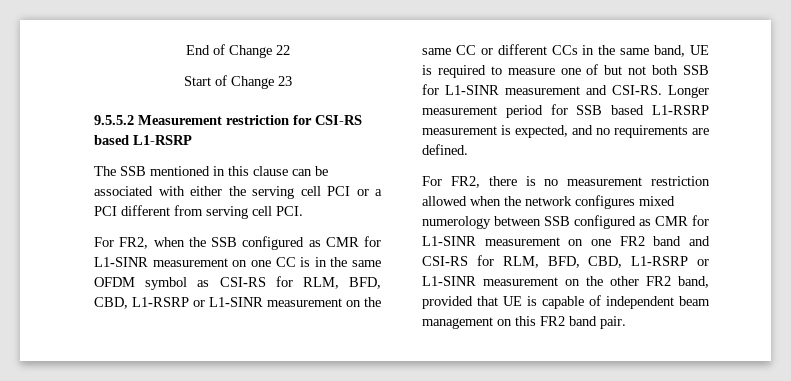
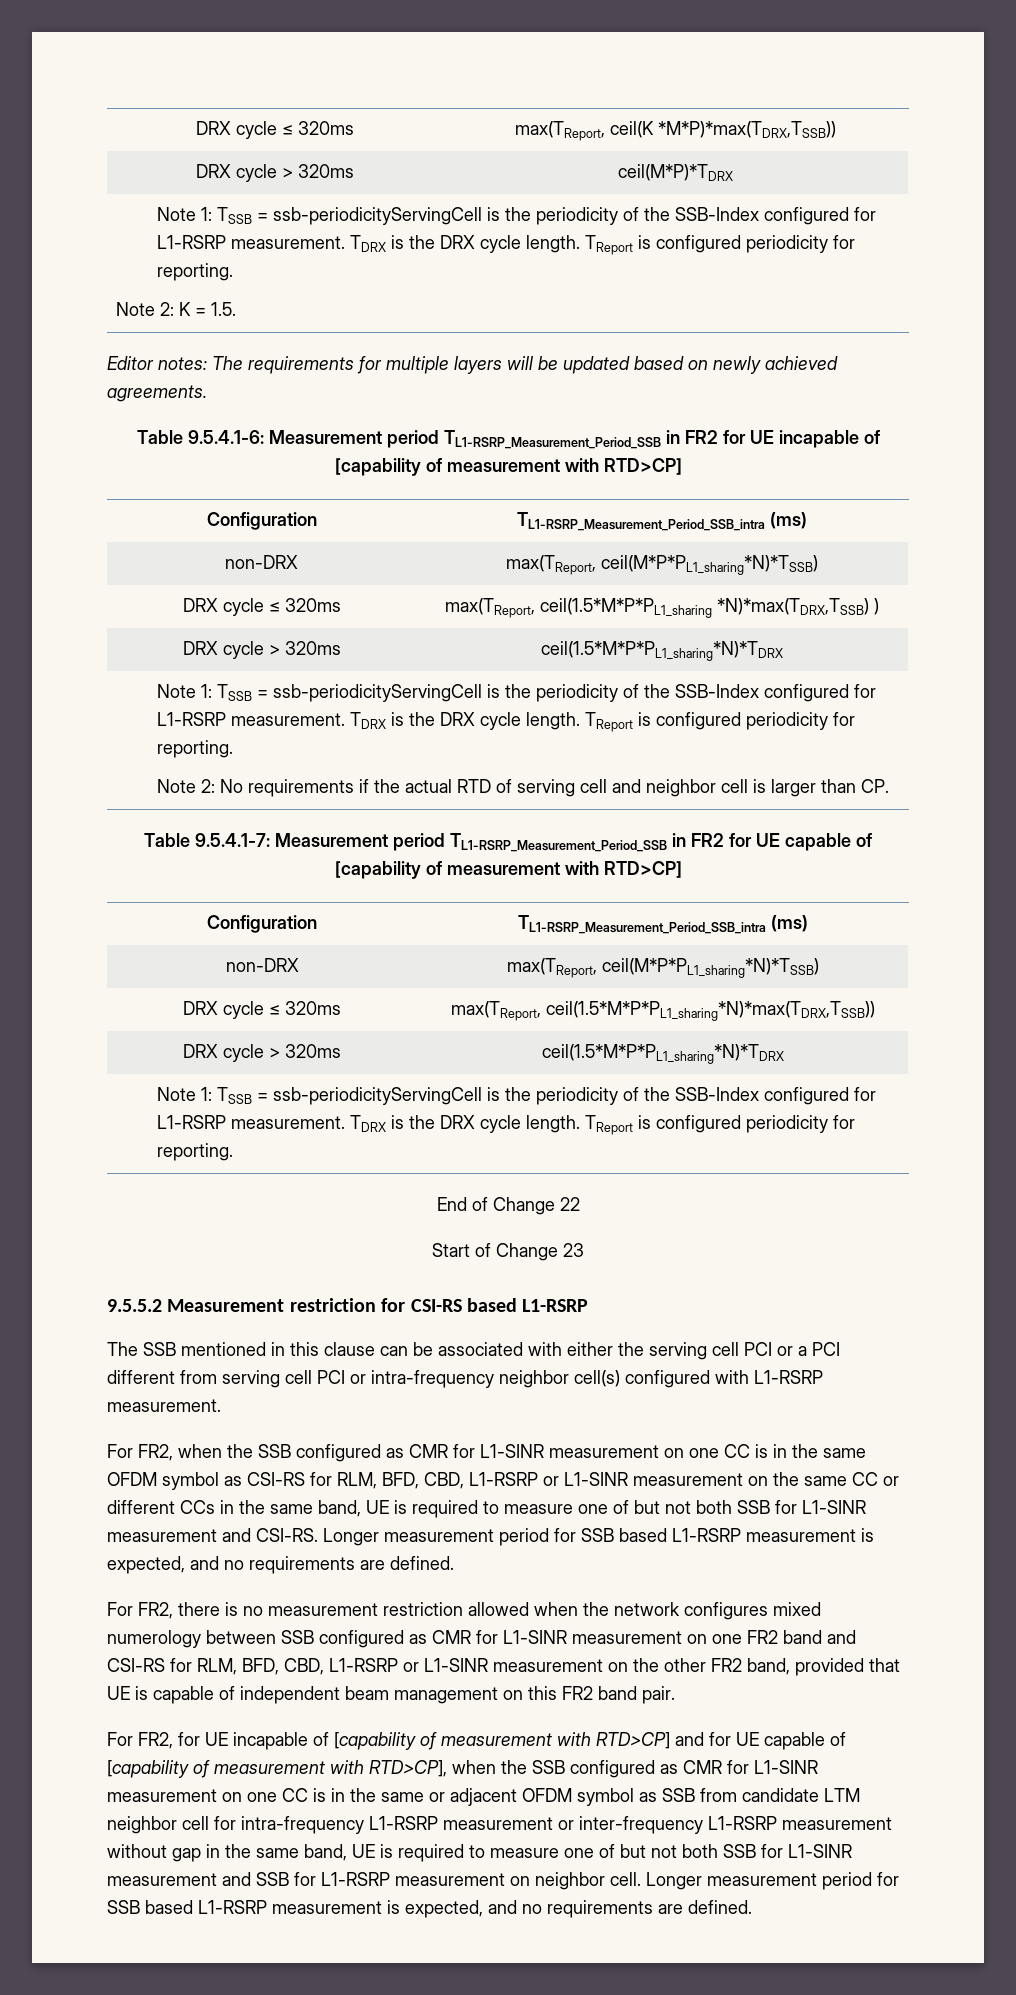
(185, 50) none -> [195,121,354,139] [514,121,836,141] [195,164,354,182] [617,164,733,181] [156,207,876,225] [156,235,855,255] [156,263,233,281] [116,302,237,316] [107,356,838,374] [107,385,207,402] [136,430,880,449] [334,458,682,476] [206,512,317,530] [517,512,807,531] [225,555,298,569] [506,555,818,575] [182,598,341,616] [445,598,879,618] [182,641,341,659] [541,641,783,661] [156,684,876,702] [156,712,855,732] [156,740,233,758] [156,779,889,797] [144,833,872,852] [334,861,682,879] [207,915,317,933] [517,915,808,934] [225,958,299,972] [506,958,819,978] [183,1001,341,1019] [450,1001,875,1021] [183,1044,341,1062] [541,1044,784,1064] [156,1087,876,1105] [156,1115,855,1135] [156,1143,233,1161] DRX cycle ≤ 320ms | max(TReport, ceil(K *M*P)*max(TDRX,TSSB)) // DRX cycle > 320ms | ceil(M*P)*TDRX // Note 1: TSSB = ssb-periodicityServingCell is the periodicity of the SSB-Index configured for L1-RSRP measurement. TDRX is the DRX cycle length. TReport is configured periodicity for reporting. // Note 2: K = 1.5. // Editor notes: The requirements for multiple layers will be updated based on newly achieved agreements. // Table 9.5.4.1-6: Measurement period TL1-RSRP_Measurement_Period_SSB in FR2 for UE incapable of [capability of measurement with RTD>CP] // Configuration | TL1-RSRP_Measurement_Period_SSB_intra (ms) // non-DRX | max(TReport, ceil(M*P*PL1_sharing*N)*TSSB) // DRX cycle ≤ 320ms | max(TReport, ceil(1.5*M*P*PL1_sharing *N)*max(TDRX,TSSB) ) // DRX cycle > 320ms | ceil(1.5*M*P*PL1_sharing*N)*TDRX // Note 1: TSSB = ssb-periodicityServingCell is the periodicity of the SSB-Index configured for L1-RSRP measurement. TDRX is the DRX cycle length. TReport is configured periodicity for reporting. // Note 2: No requirements if the actual RTD of serving cell and neighbor cell is larger than CP. // Table 9.5.4.1-7: Measurement period TL1-RSRP_Measurement_Period_SSB in FR2 for UE capable of [capability of measurement with RTD>CP] // Configuration | TL1-RSRP_Measurement_Period_SSB_intra (ms) // non-DRX | max(TReport, ceil(M*P*PL1_sharing*N)*TSSB) // DRX cycle ≤ 320ms | max(TReport, ceil(1.5*M*P*PL1_sharing*N)*max(TDRX,TSSB)) // DRX cycle > 320ms | ceil(1.5*M*P*PL1_sharing*N)*TDRX // Note 1: TSSB = ssb-periodicityServingCell is the periodicity of the SSB-Index configured for L1-RSRP measurement. TDRX is the DRX cycle length. TReport is configured periodicity for reporting. //
[276,206,303,216] PCI. -> [317,1370,823,1388] [107,1399,221,1412] PCI or intra-frequency neighbor cell(s) configured with L1-RSRP measurement.
(626, 322) none -> [107,1732,846,1750] [107,1760,818,1778] [107,1788,860,1806] [107,1816,892,1834] [107,1844,852,1862] [107,1872,899,1890] [107,1900,752,1918] // For FR2, for UE incapable of [capability of measurement with RTD>CP] and for UE capable of [capability of measurement with RTD>CP], when the SSB configured as CMR for L1-SINR measurement on one CC is in the same or adjacent OFDM symbol as SSB from candidate LTM neighbor cell for intra-frequency L1-RSRP measurement or inter-frequency L1-RSRP measurement without gap in the same band, UE is required to measure one of but not both SSB for L1-SINR measurement and SSB for L1-RSRP measurement on neighbor cell. Longer measurement period for SSB based L1-RSRP measurement is expected, and no requirements are defined.

